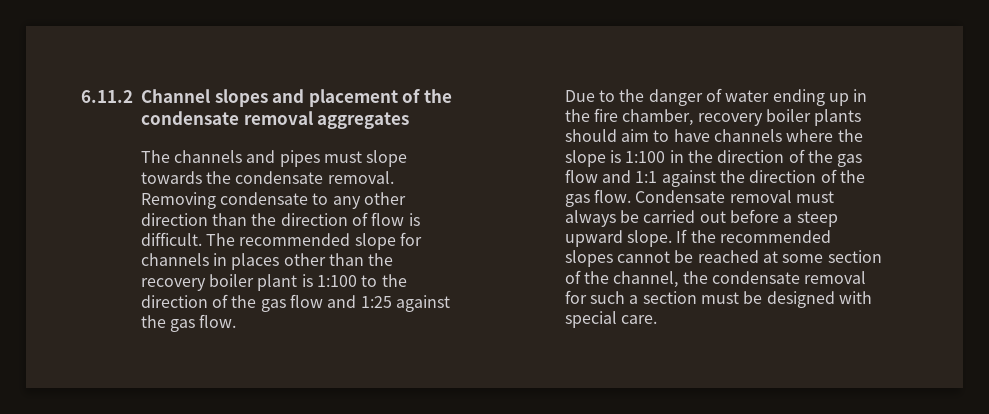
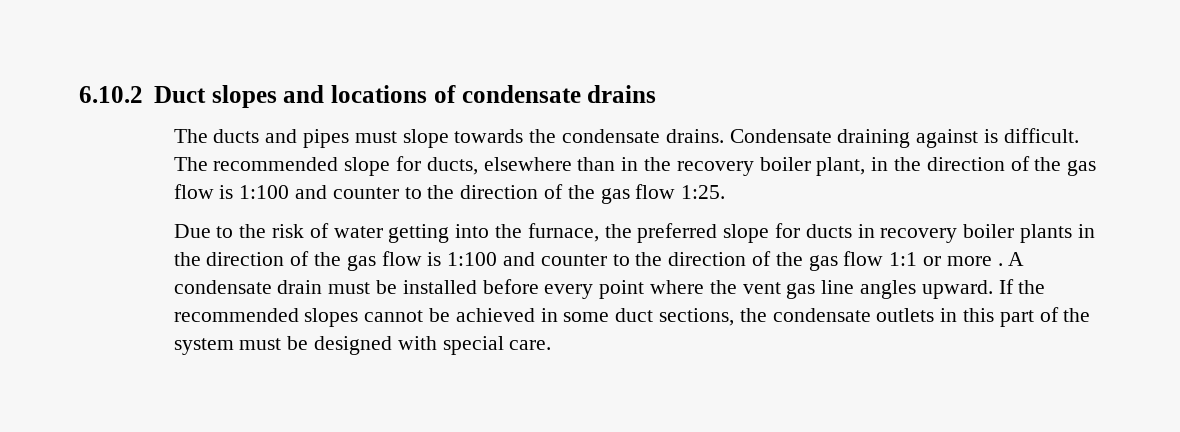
[81,89,452,107] [141,111,410,129] [140,150,242,163] 6.11.2 Channel slopes and placement of the condensate removal aggregates // The channels -> [79,85,657,108] [173,129,260,143] 6.10.2 Duct slopes and locations of condensate drains // The ducts
[327,171,394,184] [140,192,406,209] [140,212,405,226] removal. Removing condensate to any other direction than the direction of flow -> [665,129,979,148] drains. Condensate draining against
[140,253,394,270] [140,274,407,291] [140,294,450,312] [140,314,237,332] channels in places other than the recovery boiler plant is 1:100 to the direction of the gas flow and 1:25 against the gas flow. -> [426,156,1097,176] [173,184,726,204] ducts, elsewhere than in the recovery boiler plant, in the direction of the gas flow is 1:100 and counter to the direction of the gas flow 1:25.
[648,89,703,106] danger -> [271,224,304,238] risk
[772,89,868,106] [564,108,862,126] [564,129,863,142] [564,149,863,167] [564,169,865,187] [564,189,834,207] [564,209,838,227] [564,230,672,247] ending up in the fire chamber, recovery boiler plants should aim to have channels where the slope is 1:100 in the direction of the gas flow and 1:1 against the direction of the gas flow. Condensate removal must always be carried out before a steep upward slope. -> [388,223,1095,243] [173,251,1025,271] [173,279,993,299] getting into the furnace, the preferred slope for ducts in recovery boiler plants in the direction of the gas flow is 1:100 and counter to the direction of the gas flow 1:1 or more . A condensate drain must be installed before every point where the vent gas line angles upward.
[697,250,882,263] [564,270,867,288] [564,290,697,304] reached at some section of the channel, the condensate removal for such a section -> [455,307,1091,327] [173,338,234,355] achieved in some duct sections, the condensate outlets in this part of the system

